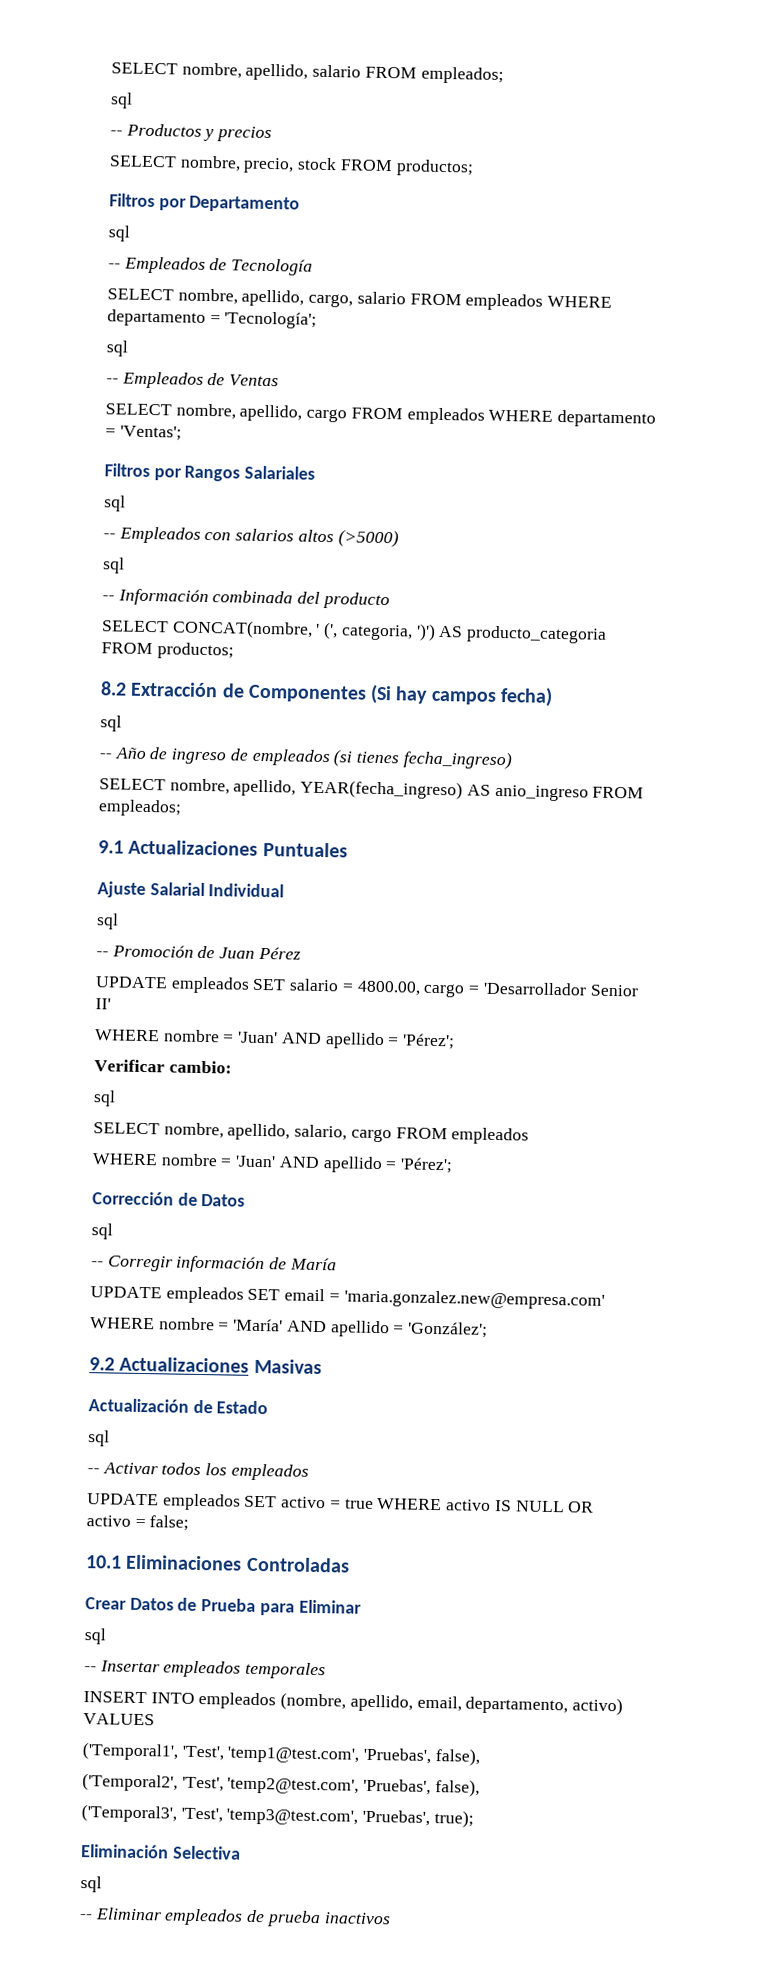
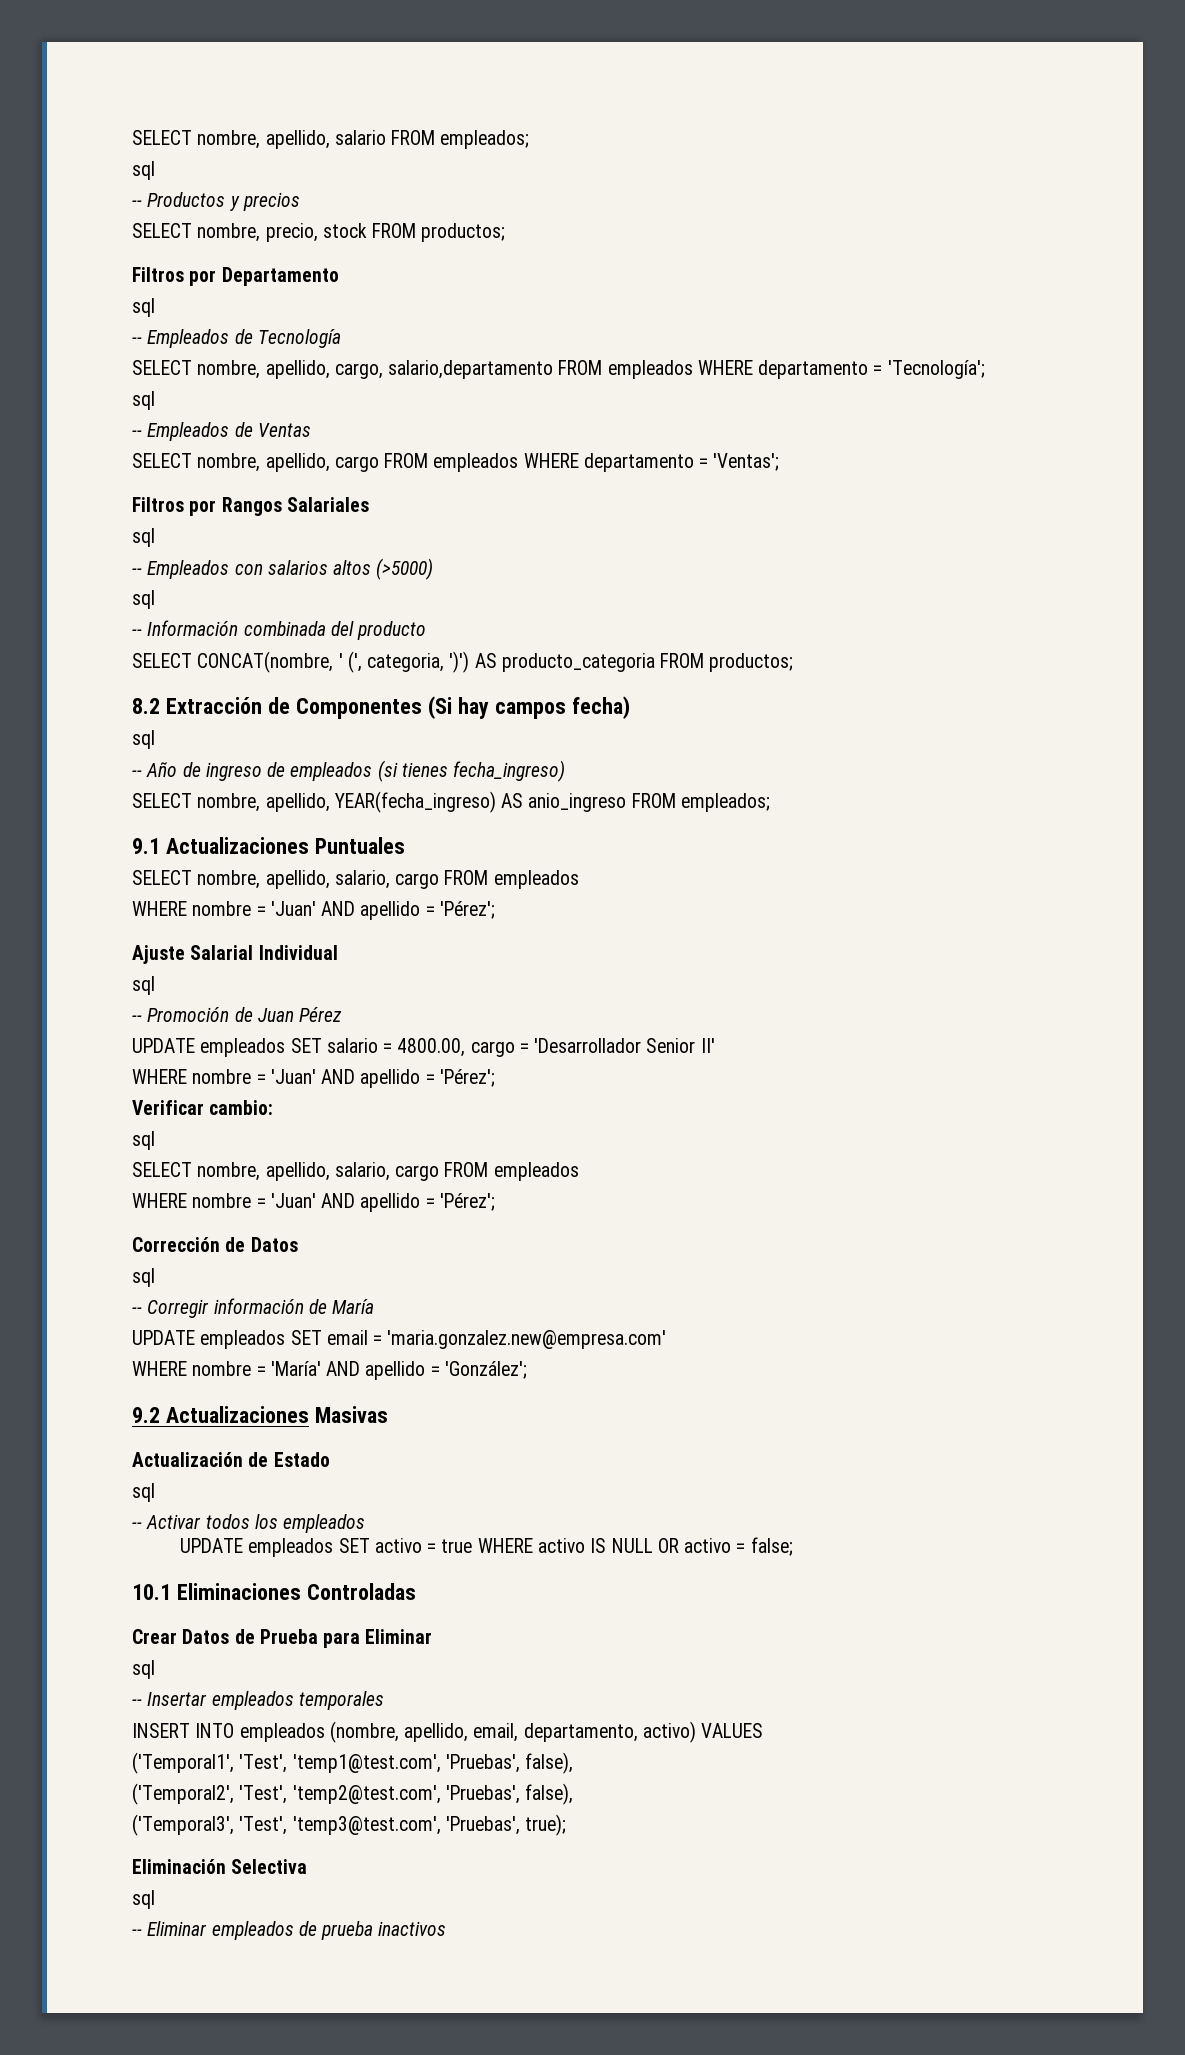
[356,291,406,305] salario -> [388,360,554,379] salario,departamento
(348, 849) none -> [132,870,579,889] [132,901,495,920] // SELECT nombre, apellido, salario, cargo FROM empleados // WHERE nombre = 'Juan' AND apellido = 'Pérez';

